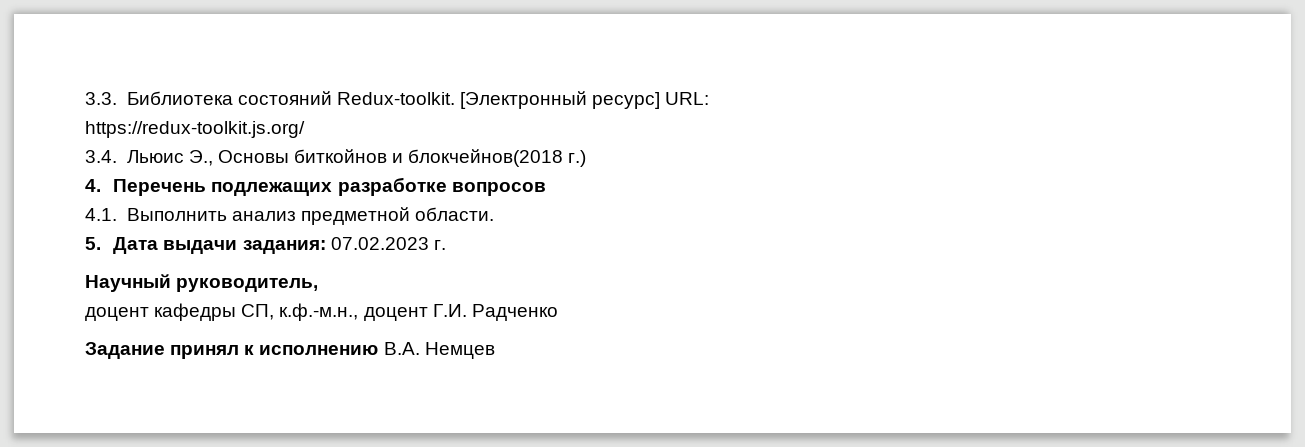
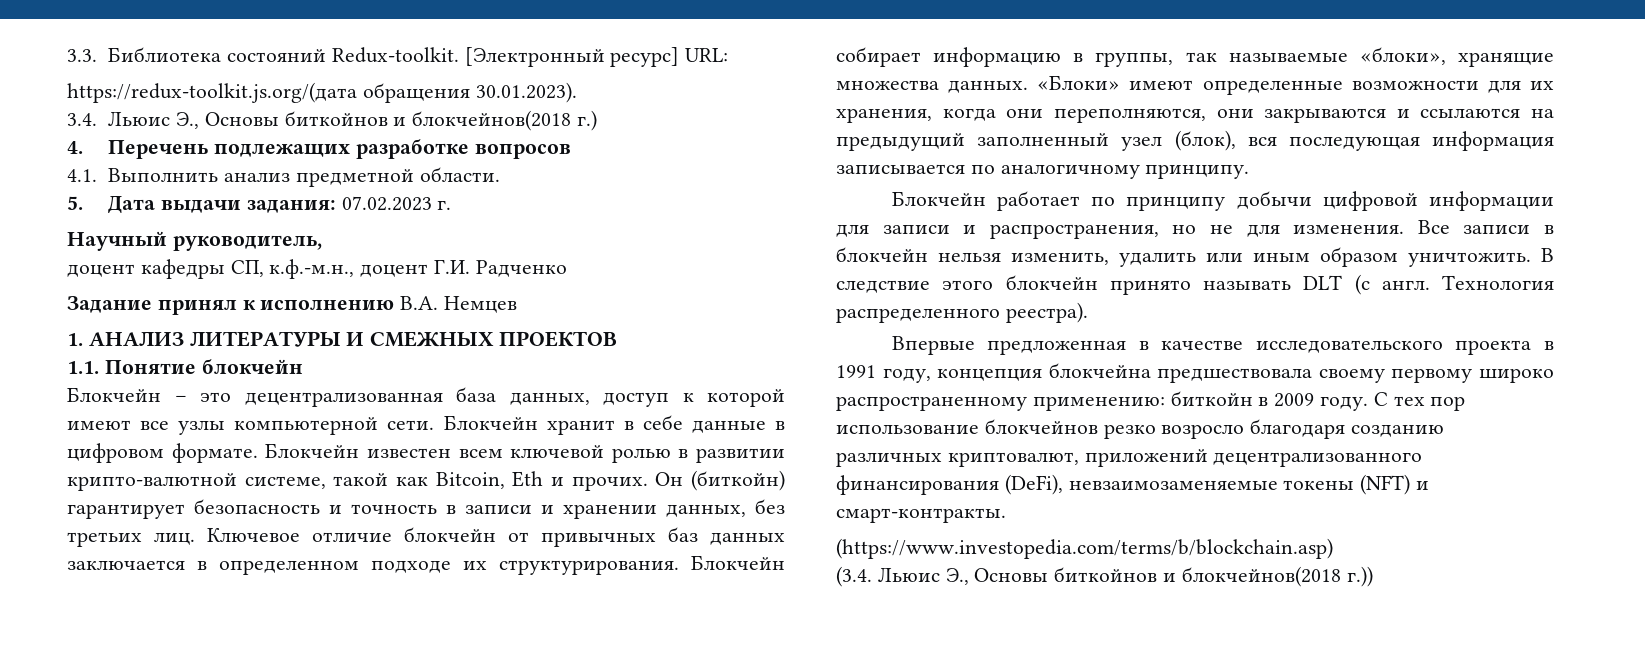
[85,121,305,138] https://redux-toolkit.js.org/ -> [67,82,577,103] https://redux-toolkit.js.org/(дата обращения 30.01.2023).
(495, 350) none -> [67,331,618,347] [67,359,303,374] [67,387,785,407] [67,415,786,435] [67,443,785,463] [67,470,785,491] [67,499,785,519] [67,527,785,547] [67,555,785,575] [836,47,1554,67] [836,75,1554,95] [836,108,1554,123] [836,130,1554,151] [836,164,1250,179] [891,191,1554,211] [836,220,1554,239] [836,247,1554,267] [836,274,1554,295] [836,302,1088,323] [891,336,1554,355] [836,363,1554,383] [836,391,1466,411] [836,419,1445,439] [836,449,1423,467] [836,474,1430,495] [836,508,1006,523] [836,538,1333,559] [836,566,1373,587] // 1. АНАЛИЗ ЛИТЕРАТУРЫ И СМЕЖНЫХ ПРОЕКТОВ // 1.1. Понятие блокчейн // Блокчейн – это децентрализованная база данных, доступ к которой имеют все узлы компьютерной сети. Блокчейн хранит в себе данные в цифровом формате. Блокчейн известен всем ключевой ролью в развитии крипто-валютной системе, такой как Bitcoin, Eth и прочих. Он (биткойн) гарантирует безопасность и точность в записи и хранении данных, без третьих лиц. Ключевое отличие блокчейн от привычных баз данных заключается в определенном подходе их структурирования. Блокчейн собирает информацию в группы, так называемые «блоки», хранящие множества данных. «Блоки» имеют определенные возможности для их хранения, когда они переполняются, они закрываются и ссылаются на предыдущий заполненный узел (блок), вся последующая информация записывается по аналогичному принципу. // Блокчейн работает по принципу добычи цифровой информации для записи и распространения, но не для изменения. Все записи в блокчейн нельзя изменить, удалить или иным образом уничтожить. В следствие этого блокчейн принято называть DLT (с англ. Технология распределенного реестра). // Впервые предложенная в качестве исследовательского проекта в 1991 году, концепция блокчейна предшествовала своему первому широко распространенному применению: биткойн в 2009 году. С тех пор использование блокчейнов резко возросло благодаря созданию различных криптовалют, приложений децентрализованного финансирования (DeFi), невзаимозаменяемые токены (NFT) и смарт-контракты. // (https://www.investopedia.com/terms/b/blockchain.asp) // (3.4. Льюис Э., Основы биткойнов и блокчейнов(2018 г.))

